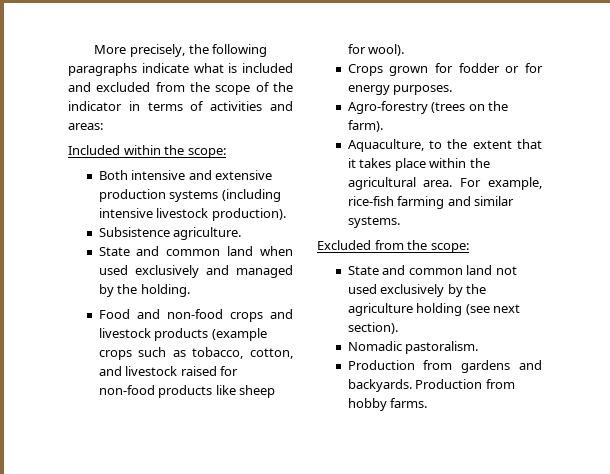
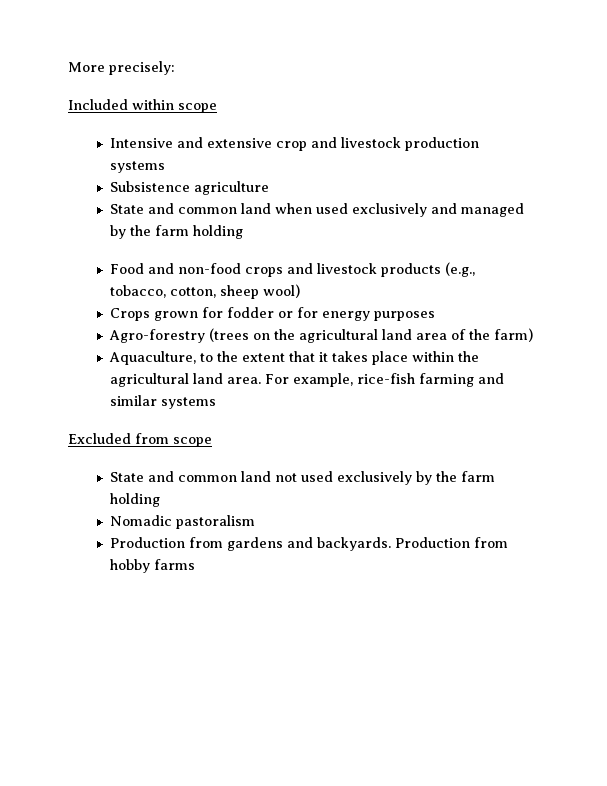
[129,44,268,57] [68,63,293,76] [68,82,293,95] [68,101,293,111] [68,123,103,130] [68,145,226,158] [98,170,273,180] [98,189,281,202] [98,208,286,221] precisely, the following paragraphs indicate what is included and excluded from the scope of the indicator in terms of activities and areas: // Included within the scope: // Both intensive and extensive production systems (including intensive livestock production). -> [109,61,175,75] [68,99,217,113] [109,137,479,151] [109,161,165,173] precisely: // Included within scope // Intensive and extensive crop and livestock production systems
[173,227,242,240] agriculture. -> [193,181,269,195] agriculture
[140,284,190,297] holding. -> [154,225,243,239] farm holding
[211,328,267,341] [98,347,293,360] [98,366,239,376] [98,385,276,398] [347,44,405,56] (example crops such as tobacco, cotton, and livestock raised for non-food products like sheep for wool). -> [444,262,475,277] [109,284,300,299] (e.g., tobacco, cotton, sheep wool)
[393,85,453,95] purposes. -> [373,311,435,321] purposes
[347,120,383,132] farm). -> [298,328,533,343] agricultural land area of the farm)
(416, 183) none -> [192,373,223,384] land
[347,216,400,228] systems. -> [160,397,216,409] systems
[407,240,469,253] the scope: -> [173,437,212,447] scope
[347,303,521,316] [347,322,398,334] agriculture holding (see next section). -> [460,471,495,482] [109,493,160,507] farm holding
[405,341,479,354] pastoralism. -> [175,515,255,529] pastoralism
[390,398,428,408] farms. -> [153,559,195,570] farms

